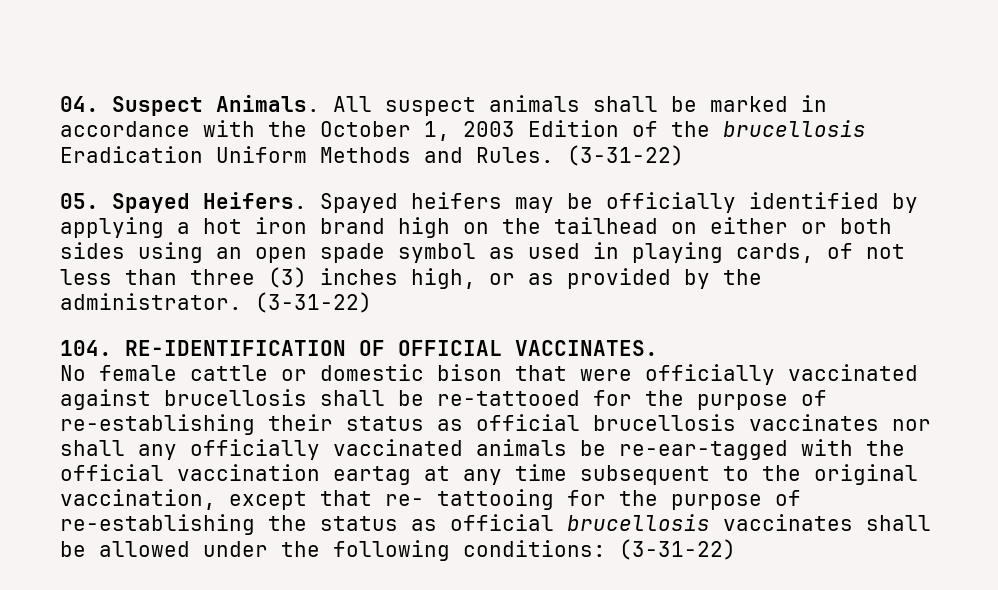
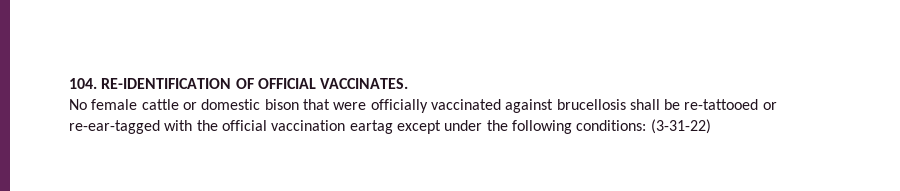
[60,95,827,116] [60,120,866,141] [60,145,684,166] [60,192,918,213] [60,217,892,238] [60,242,905,263] [60,267,762,289] [60,292,372,313] 04. Suspect Animals. All suspect animals shall be marked in accordance with the October 1, 2003 Edition of the brucellosis Eradication Uniform Methods and Rules. (3-31-22) // 05. Spayed Heifers. Spayed heifers may be officially identified by applying a hot iron brand high on the tailhead on either or both sides using an open spade symbol as used in playing cards, of not less than three (3) inches high, or as provided by the administrator. (3-31-22) // -> (69, 83) none
[593,390,827,410] [60,414,931,435] [60,439,606,460] for the purpose of re-establishing their status as official brucellosis vaccinates nor shall any officially vaccinated animals be -> [762,102,777,110] or
[424,464,918,485] [60,489,801,510] [60,514,931,535] [60,541,190,557] at any time subsequent to the original vaccination, except that re- tattooing for the purpose of re-establishing the status as official brucellosis vaccinates shall be allowed -> [396,120,441,134] except

